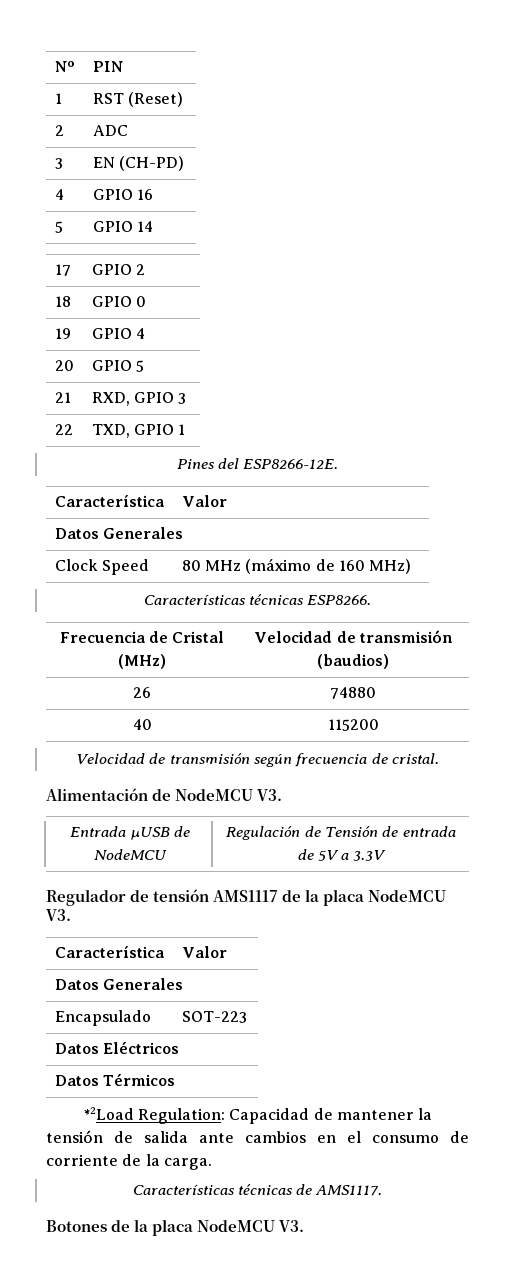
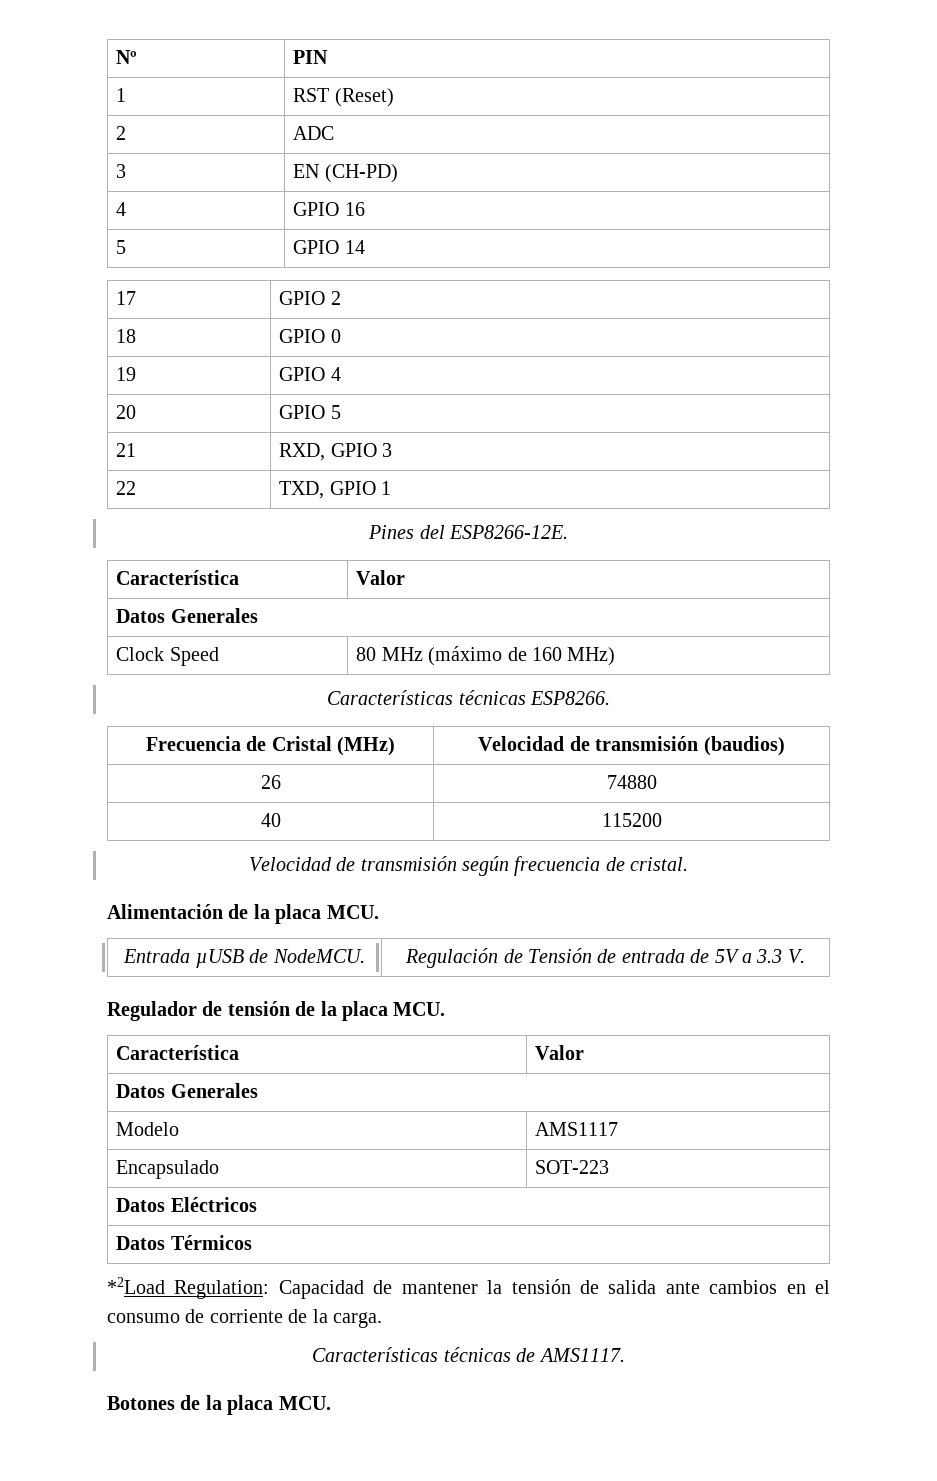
[175,789,283,801] NodeMCU V3. -> [253,904,379,924] la placa MCU.
[94,849,167,860] NodeMCU -> [272,949,365,963] NodeMCU.
[353,850,387,861] 3.3V -> [756,949,805,963] 3.3 V.
[213,889,447,906] [46,909,71,921] [54,946,165,958] [181,946,227,958] [54,978,184,990] AMS1117 de la placa NodeMCU V3. // Característica | Valor // Datos Generales -> [295,1001,446,1021] [116,1045,240,1060] [535,1045,585,1060] [116,1083,258,1098] [116,1122,180,1136] [535,1122,619,1136] de la placa MCU. // Característica | Valor // Datos Generales // Modelo | AMS1117
[197,1220,305,1232] NodeMCU V3. -> [278,1396,331,1410] MCU.

